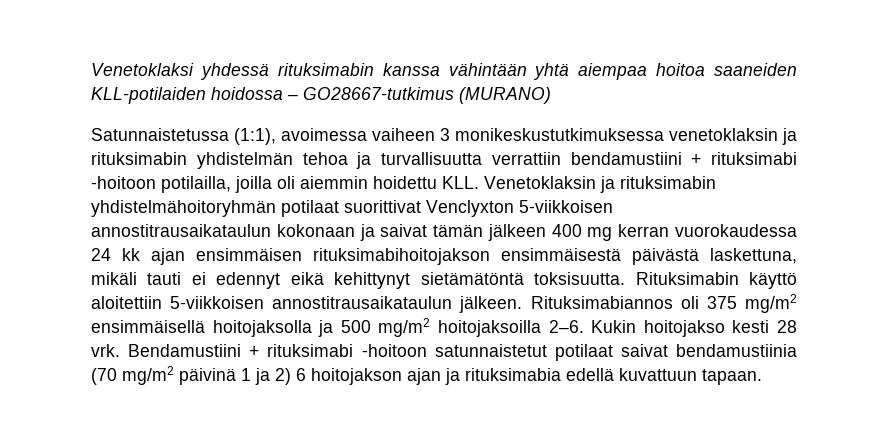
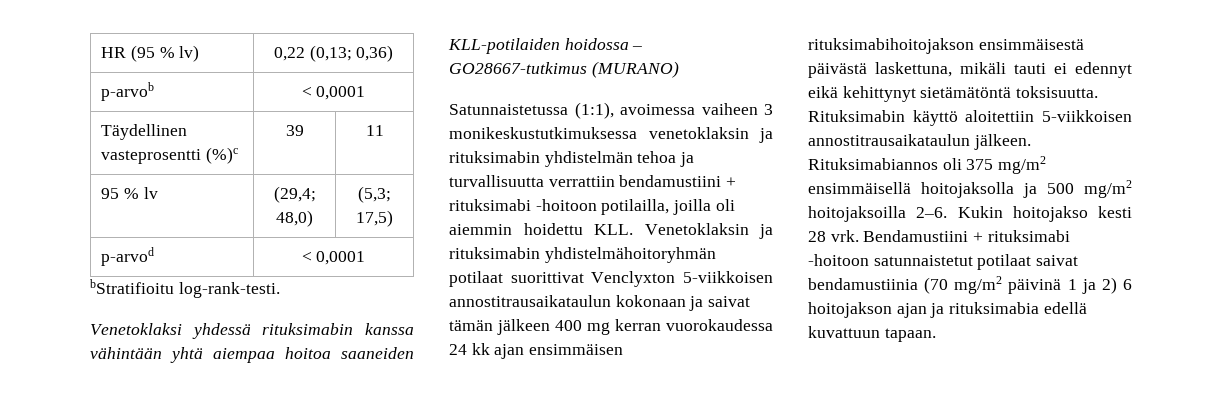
(91, 69) none -> [101,45,200,62] [273,45,394,62] [101,82,155,101] [301,86,366,100] [101,124,188,140] [101,147,238,164] [285,125,304,136] [365,125,384,136] [101,187,158,199] [273,186,316,203] [276,210,313,227] [358,186,391,203] [356,210,393,227] [101,247,155,266] [301,251,366,265] [90,279,280,298] HR (95 % lv) | 0,22 (0,13; 0,36) // p-arvob | < 0,0001 // Täydellinen vasteprosentti (%)c | 39 | 11 // 95 % lv | (29,4; 48,0) | (5,3; 17,5) // p-arvod | < 0,0001 // bStratifioitu log-rank-testi. //

